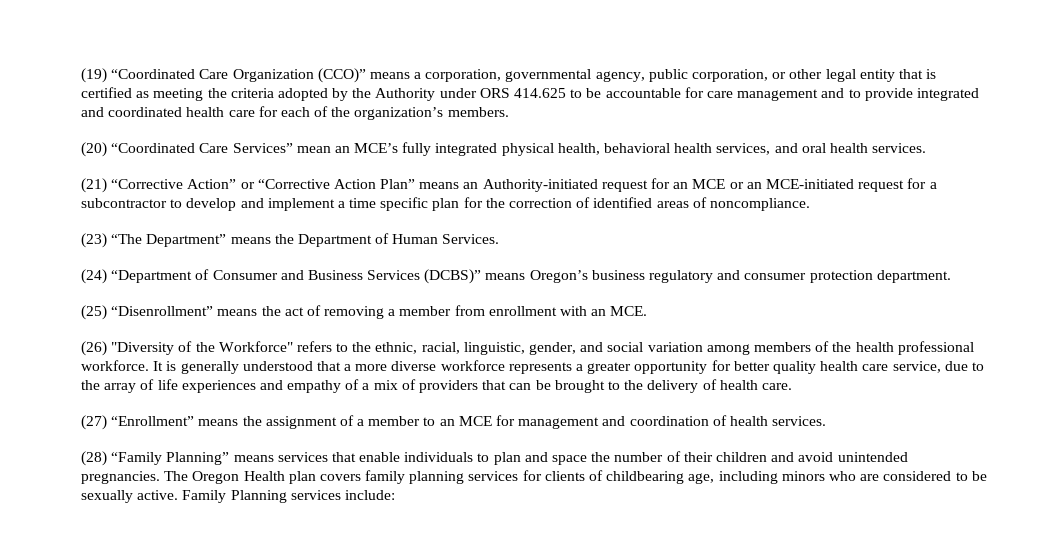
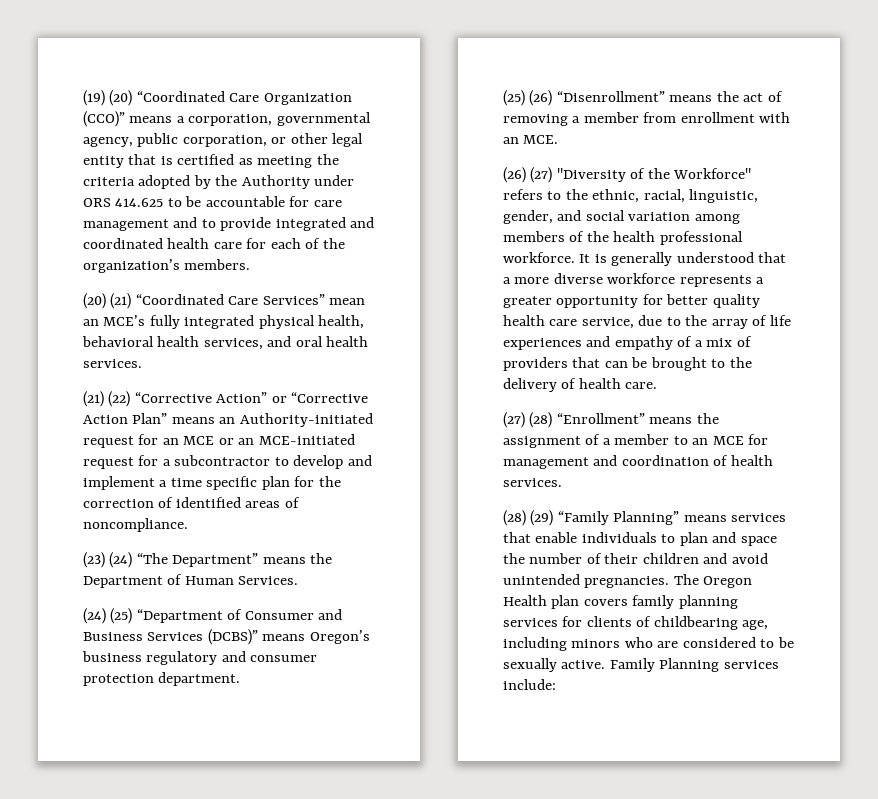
(107, 75) none -> [109,90,133,106] (20)
(107, 149) none -> [110,293,132,309] (21)
(107, 185) none -> [108,391,131,407] (22)
(107, 240) none -> [109,552,133,568] (24)
(107, 276) none -> [110,608,133,624] (25)
(107, 312) none -> [529,90,553,106] (26)
(107, 348) none -> [530,167,553,183] (27)
(107, 422) none -> [529,412,553,428] (28)
(107, 458) none -> [530,510,554,526] (29)

